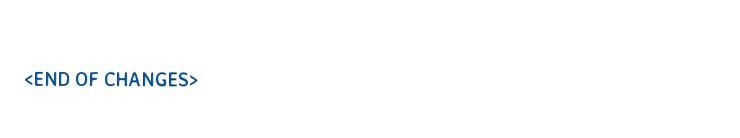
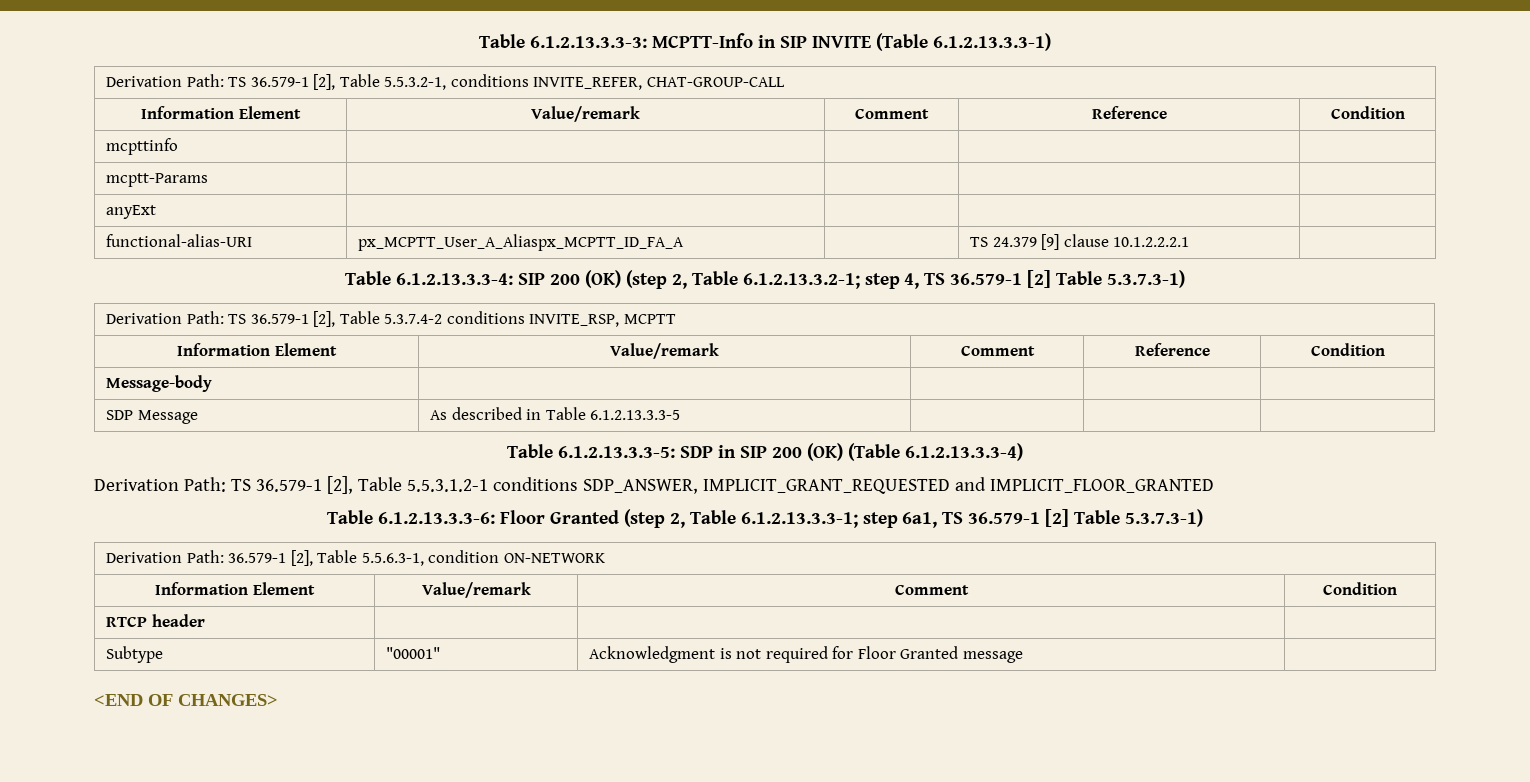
(23, 79) none -> [479,33,1051,51] [106,74,785,90] [141,106,301,119] [531,106,640,122] [855,108,929,119] [1091,106,1167,119] [1330,106,1405,119] [106,138,179,155] [106,173,209,187] [106,205,157,219] [106,234,253,247] [358,234,685,251] [970,234,1190,250] [344,270,1186,289] [106,311,676,327] [177,343,337,356] [610,343,719,359] [960,345,1035,356] [1134,343,1210,356] [1310,343,1385,356] [106,375,213,392] [106,410,198,424] [430,407,681,420] [507,443,1023,461] [94,476,1214,494] [326,509,1204,528] [106,550,605,566] [155,582,315,595] [421,582,531,598] [894,584,969,595] [1323,582,1397,595] [106,614,205,627] [106,646,164,663] [386,647,441,659] [589,646,1023,663] Table 6.1.2.13.3.3-3: MCPTT-Info in SIP INVITE (Table 6.1.2.13.3.3-1) // Derivation Path: TS 36.579-1 [2], Table 5.5.3.2-1, conditions INVITE_REFER, CHAT-GROUP-CALL // Information Element | Value/remark | Comment | Reference | Condition // mcpttinfo | | | | // mcptt-Params | | | | // anyExt | | | | // functional-alias-URI | px_MCPTT_User_A_Aliaspx_MCPTT_ID_FA_A | | TS 24.379 [9] clause 10.1.2.2.2.1 | // Table 6.1.2.13.3.3-4: SIP 200 (OK) (step 2, Table 6.1.2.13.3.2-1; step 4, TS 36.579-1 [2] Table 5.3.7.3-1) // Derivation Path: TS 36.579-1 [2], Table 5.3.7.4-2 conditions INVITE_RSP, MCPTT // Information Element | Value/remark | Comment | Reference | Condition // Message-body | | | | // SDP Message | As described in Table 6.1.2.13.3.3-5 | | | // Table 6.1.2.13.3.3-5: SDP in SIP 200 (OK) (Table 6.1.2.13.3.3-4) // Derivation Path: TS 36.579-1 [2], Table 5.5.3.1.2-1 conditions SDP_ANSWER, IMPLICIT_GRANT_REQUESTED and IMPLICIT_FLOOR_GRANTED // Table 6.1.2.13.3.3-6: Floor Granted (step 2, Table 6.1.2.13.3.3-1; step 6a1, TS 36.579-1 [2] Table 5.3.7.3-1) // Derivation Path: 36.579-1 [2], Table 5.5.6.3-1, condition ON-NETWORK // Information Element | Value/remark | Comment | Condition // RTCP header | | | // Subtype | "00001" | Acknowledgment is not required for Floor Granted message | //

